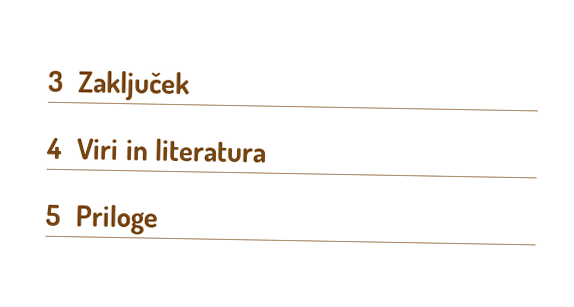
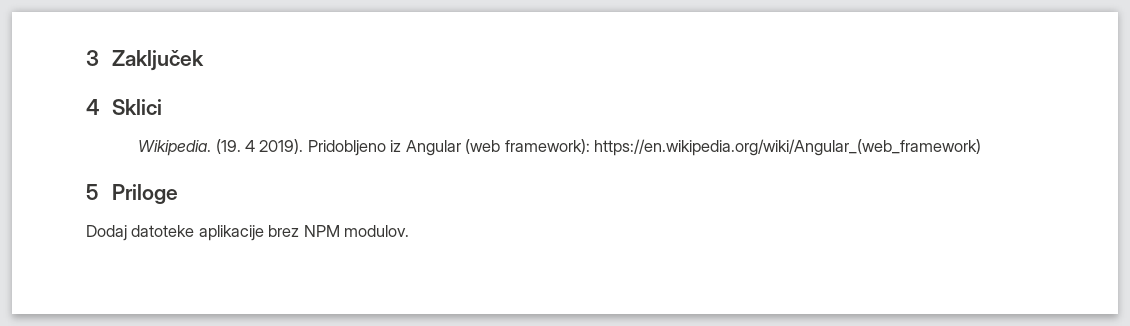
[75,138,268,163] [45,204,159,235] Viri in literatura // 5 Priloge -> [112,99,163,115] [138,139,982,156] [86,184,179,204] [86,225,410,241] Sklici // Wikipedia. (19. 4 2019). Pridobljeno iz Angular (web framework): https://en.wikipedia.org/wiki/Angular_(web_framework) // 5 Priloge // Dodaj datoteke aplikacije brez NPM modulov.

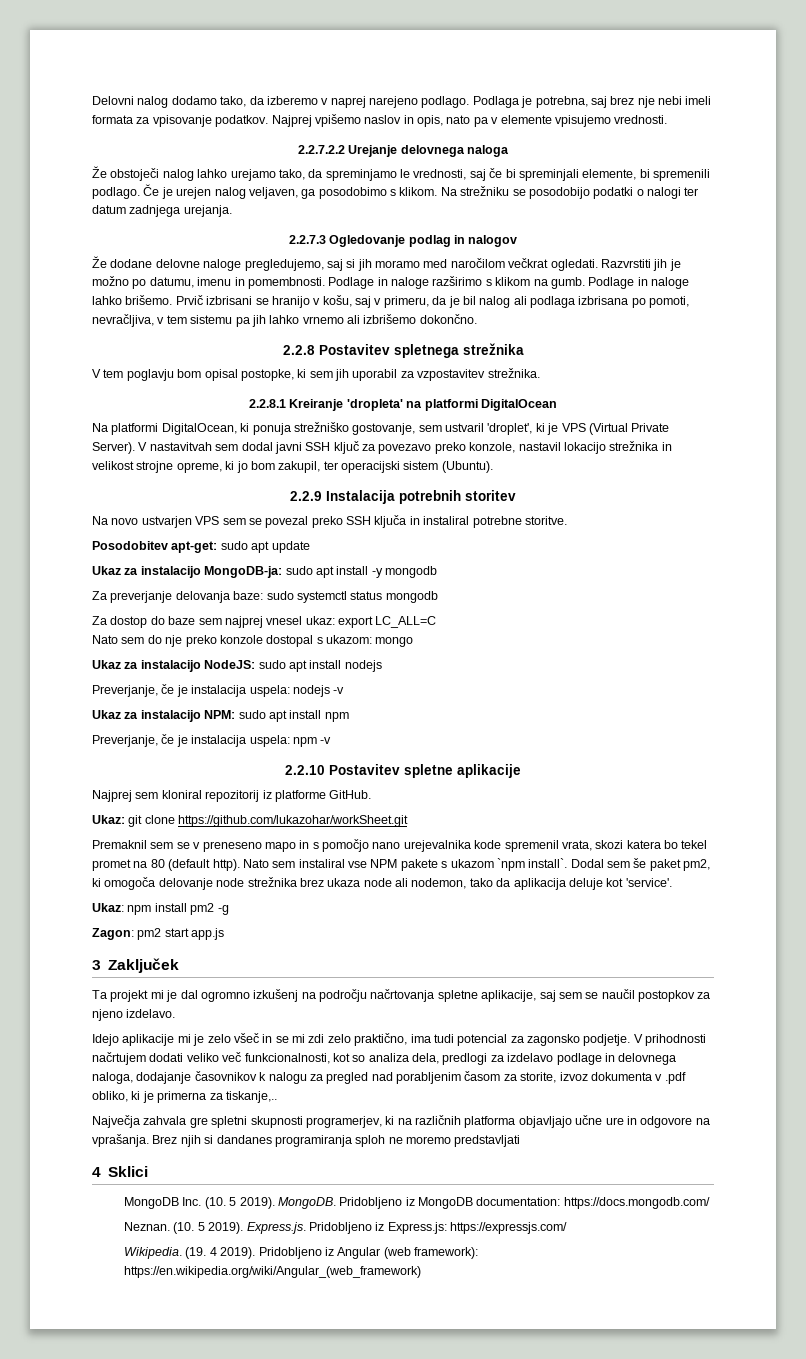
[86,50,205,71] [86,99,163,115] 3 Zaključek // 4 Sklici -> [92,96,712,108] [92,114,668,127] [297,145,510,157] [92,166,710,181] [92,184,699,199] [92,205,232,217] [288,235,518,247] [92,256,681,271] [92,276,689,289] [92,295,690,308] [92,314,477,327] [282,343,524,358] [92,368,540,381] [249,399,557,411] [92,422,670,435] [92,441,672,454] [92,461,493,473] [290,490,516,504] [92,515,567,528] [92,541,310,553] [92,566,437,578] [92,591,438,603] [92,616,437,628] [92,635,414,647] [92,660,382,672] [92,684,345,697] [92,710,349,722] [92,734,332,747] [285,764,521,778] [92,790,372,802] [92,815,409,827] [92,839,708,852] [92,858,711,871] [92,877,672,890] [92,903,229,915] [92,928,225,940] [92,958,180,973] [92,989,711,1002] [92,1009,176,1021] [92,1033,707,1046] [92,1052,677,1065] [92,1071,686,1084] [92,1091,277,1103] [92,1115,710,1128] [92,1134,521,1147] [92,1166,149,1177] [124,1197,710,1209] [124,1222,568,1234] Delovni nalog dodamo tako, da izberemo v naprej narejeno podlago. Podlaga je potrebna, saj brez nje nebi imeli formata za vpisovanje podatkov. Najprej vpišemo naslov in opis, nato pa v elemente vpisujemo vrednosti. // 2.2.7.2.2 Urejanje delovnega naloga // Že obstoječi nalog lahko urejamo tako, da spreminjamo le vrednosti, saj če bi spreminjali elemente, bi spremenili podlago. Če je urejen nalog veljaven, ga posodobimo s klikom. Na strežniku se posodobijo podatki o nalogi ter datum zadnjega urejanja. // 2.2.7.3 Ogledovanje podlag in nalogov // Že dodane delovne naloge pregledujemo, saj si jih moramo med naročilom večkrat ogledati. Razvrstiti jih je možno po datumu, imenu in pomembnosti. Podlage in naloge razširimo s klikom na gumb. Podlage in naloge lahko brišemo. Prvič izbrisani se hranijo v košu, saj v primeru, da je bil nalog ali podlaga izbrisana po pomoti, nevračljiva, v tem sistemu pa jih lahko vrnemo ali izbrišemo dokončno. // 2.2.8 Postavitev spletnega strežnika // V tem poglavju bom opisal postopke, ki sem jih uporabil za vzpostavitev strežnika. // 2.2.8.1 Kreiranje 'dropleta' na platformi DigitalOcean // Na platformi DigitalOcean, ki ponuja strežniško gostovanje, sem ustvaril 'droplet', ki je VPS (Virtual Private Server). V nastavitvah sem dodal javni SSH ključ za povezavo preko konzole, nastavil lokacijo strežnika in velikost strojne opreme, ki jo bom zakupil, ter operacijski sistem (Ubuntu). // 2.2.9 Instalacija potrebnih storitev // Na novo ustvarjen VPS sem se povezal preko SSH ključa in instaliral potrebne storitve. // Posodobitev apt-get: sudo apt update // Ukaz za instalacijo MongoDB-ja: sudo apt install -y mongodb // Za preverjanje delovanja baze: sudo systemctl status mongodb // Za dostop do baze sem najprej vnesel ukaz: export LC_ALL=C // Nato sem do nje preko konzole dostopal s ukazom: mongo // Ukaz za instalacijo NodeJS: sudo apt install nodejs // Preverjanje, če je instalacija uspela: nodejs -v // Ukaz za instalacijo NPM: sudo apt install npm // Preverjanje, če je instalacija uspela: npm -v // 2.2.10 Postavitev spletne aplikacije // Najprej sem kloniral repozitorij iz platforme GitHub. // Ukaz: git clone https://github.com/lukazohar/workSheet.git // Premaknil sem se v preneseno mapo in s pomočjo nano urejevalnika kode spremenil vrata, skozi katera bo tekel promet na 80 (default http). Nato sem instaliral vse NPM pakete s ukazom `npm install`. Dodal sem še paket pm2, ki omogoča delovanje node strežnika brez ukaza node ali nodemon, tako da aplikacija deluje kot 'service'. // Ukaz: npm install pm2 -g // Zagon: pm2 start app.js // 3 Zaključek // Ta projekt mi je dal ogromno izkušenj na področju načrtovanja spletne aplikacije, saj sem se naučil postopkov za njeno izdelavo. // Idejo aplikacije mi je zelo všeč in se mi zdi zelo praktično, ima tudi potencial za zagonsko podjetje. V prihodnosti načrtujem dodati veliko več funkcionalnosti, kot so analiza dela, predlogi za izdelavo podlage in delovnega naloga, dodajanje časovnikov k nalogu za pregled nad porabljenim časom za storite, izvoz dokumenta v .pdf obliko, ki je primerna za tiskanje,.. // Največja zahvala gre spletni skupnosti programerjev, ki na različnih platforma objavljajo učne ure in odgovore na vprašanja. Brez njih si dandanes programiranja sploh ne moremo predstavljati // 4 Sklici // MongoDB Inc. (10. 5 2019). MongoDB. Pridobljeno iz MongoDB documentation: https://docs.mongodb.com/ // Neznan. (10. 5 2019). Express.js. Pridobljeno iz Express.js: https://expressjs.com/
[86,184,179,204] [86,225,410,241] // 5 Priloge // Dodaj datoteke aplikacije brez NPM modulov. -> (422, 1272) none

